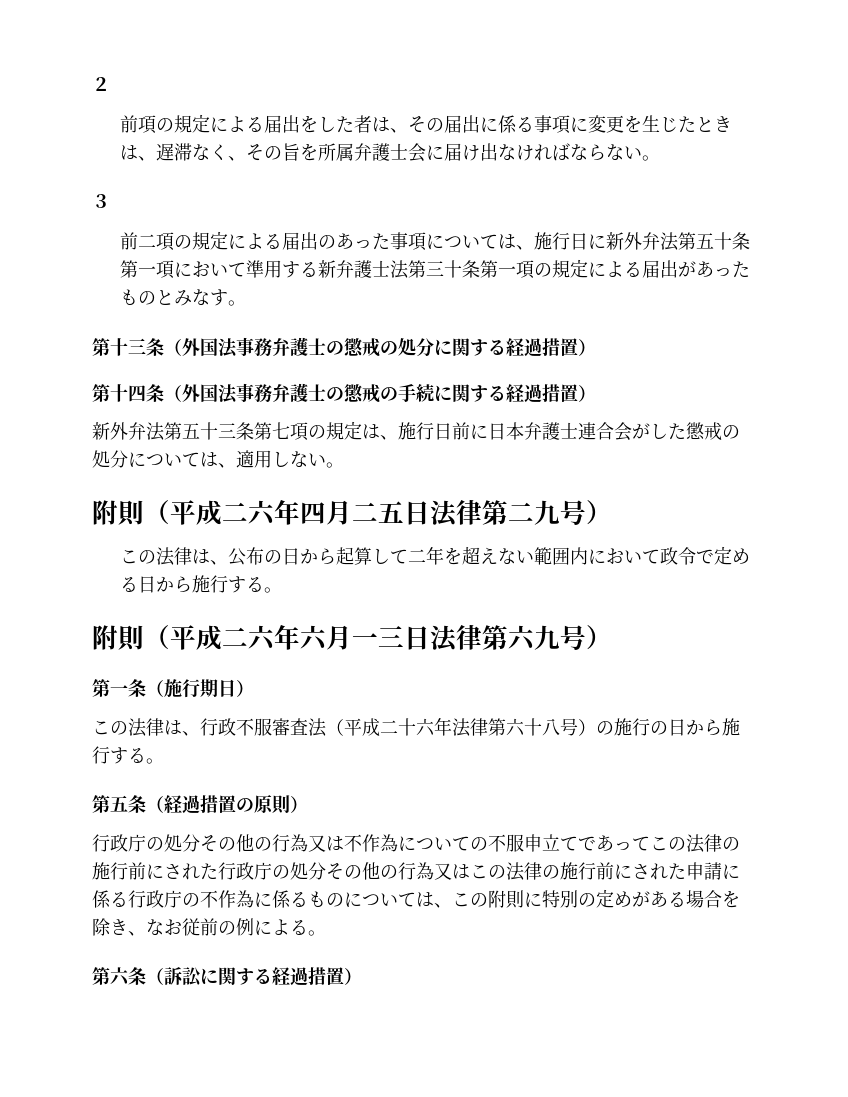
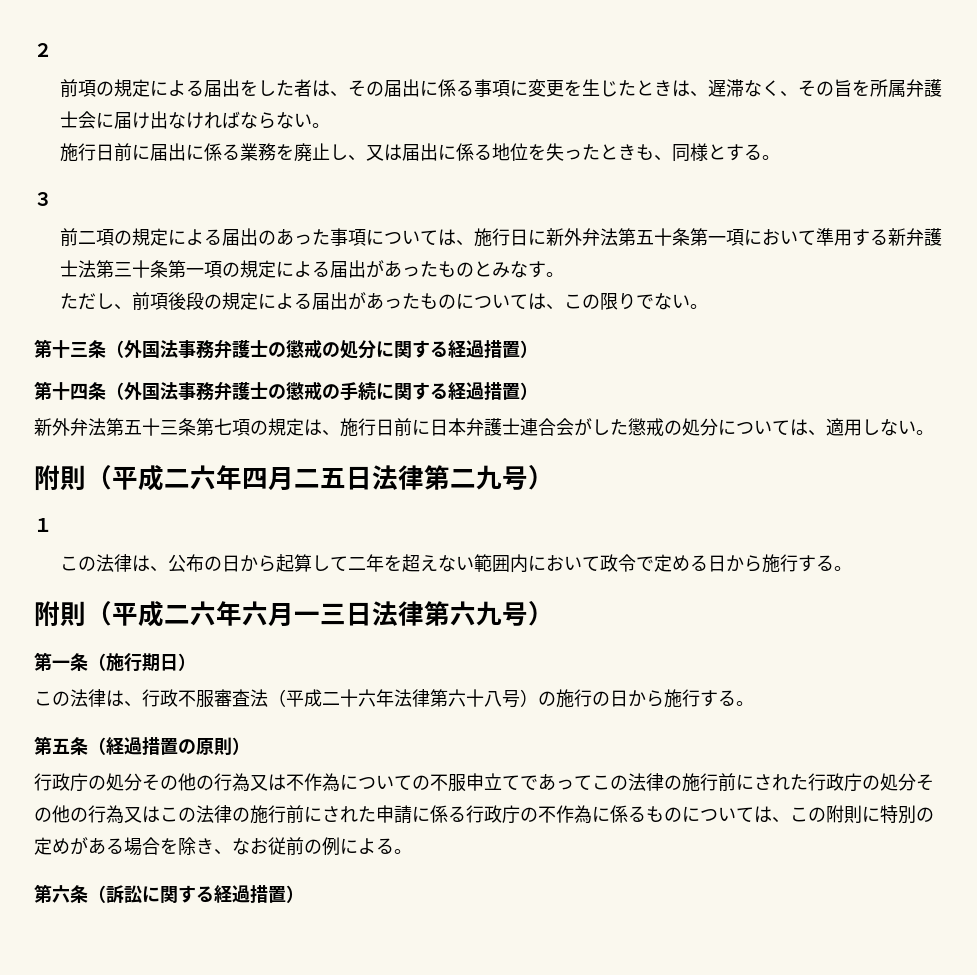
(660, 158) none -> [59,143,780,162] // 施行日前に届出に係る業務を廃止し、又は届出に係る地位を失ったときも、同様とする。
(246, 303) none -> [59,292,708,310] // ただし、前項後段の規定による届出があったものについては、この限りでない。
(612, 512) none -> [34,518,52,532] // １

